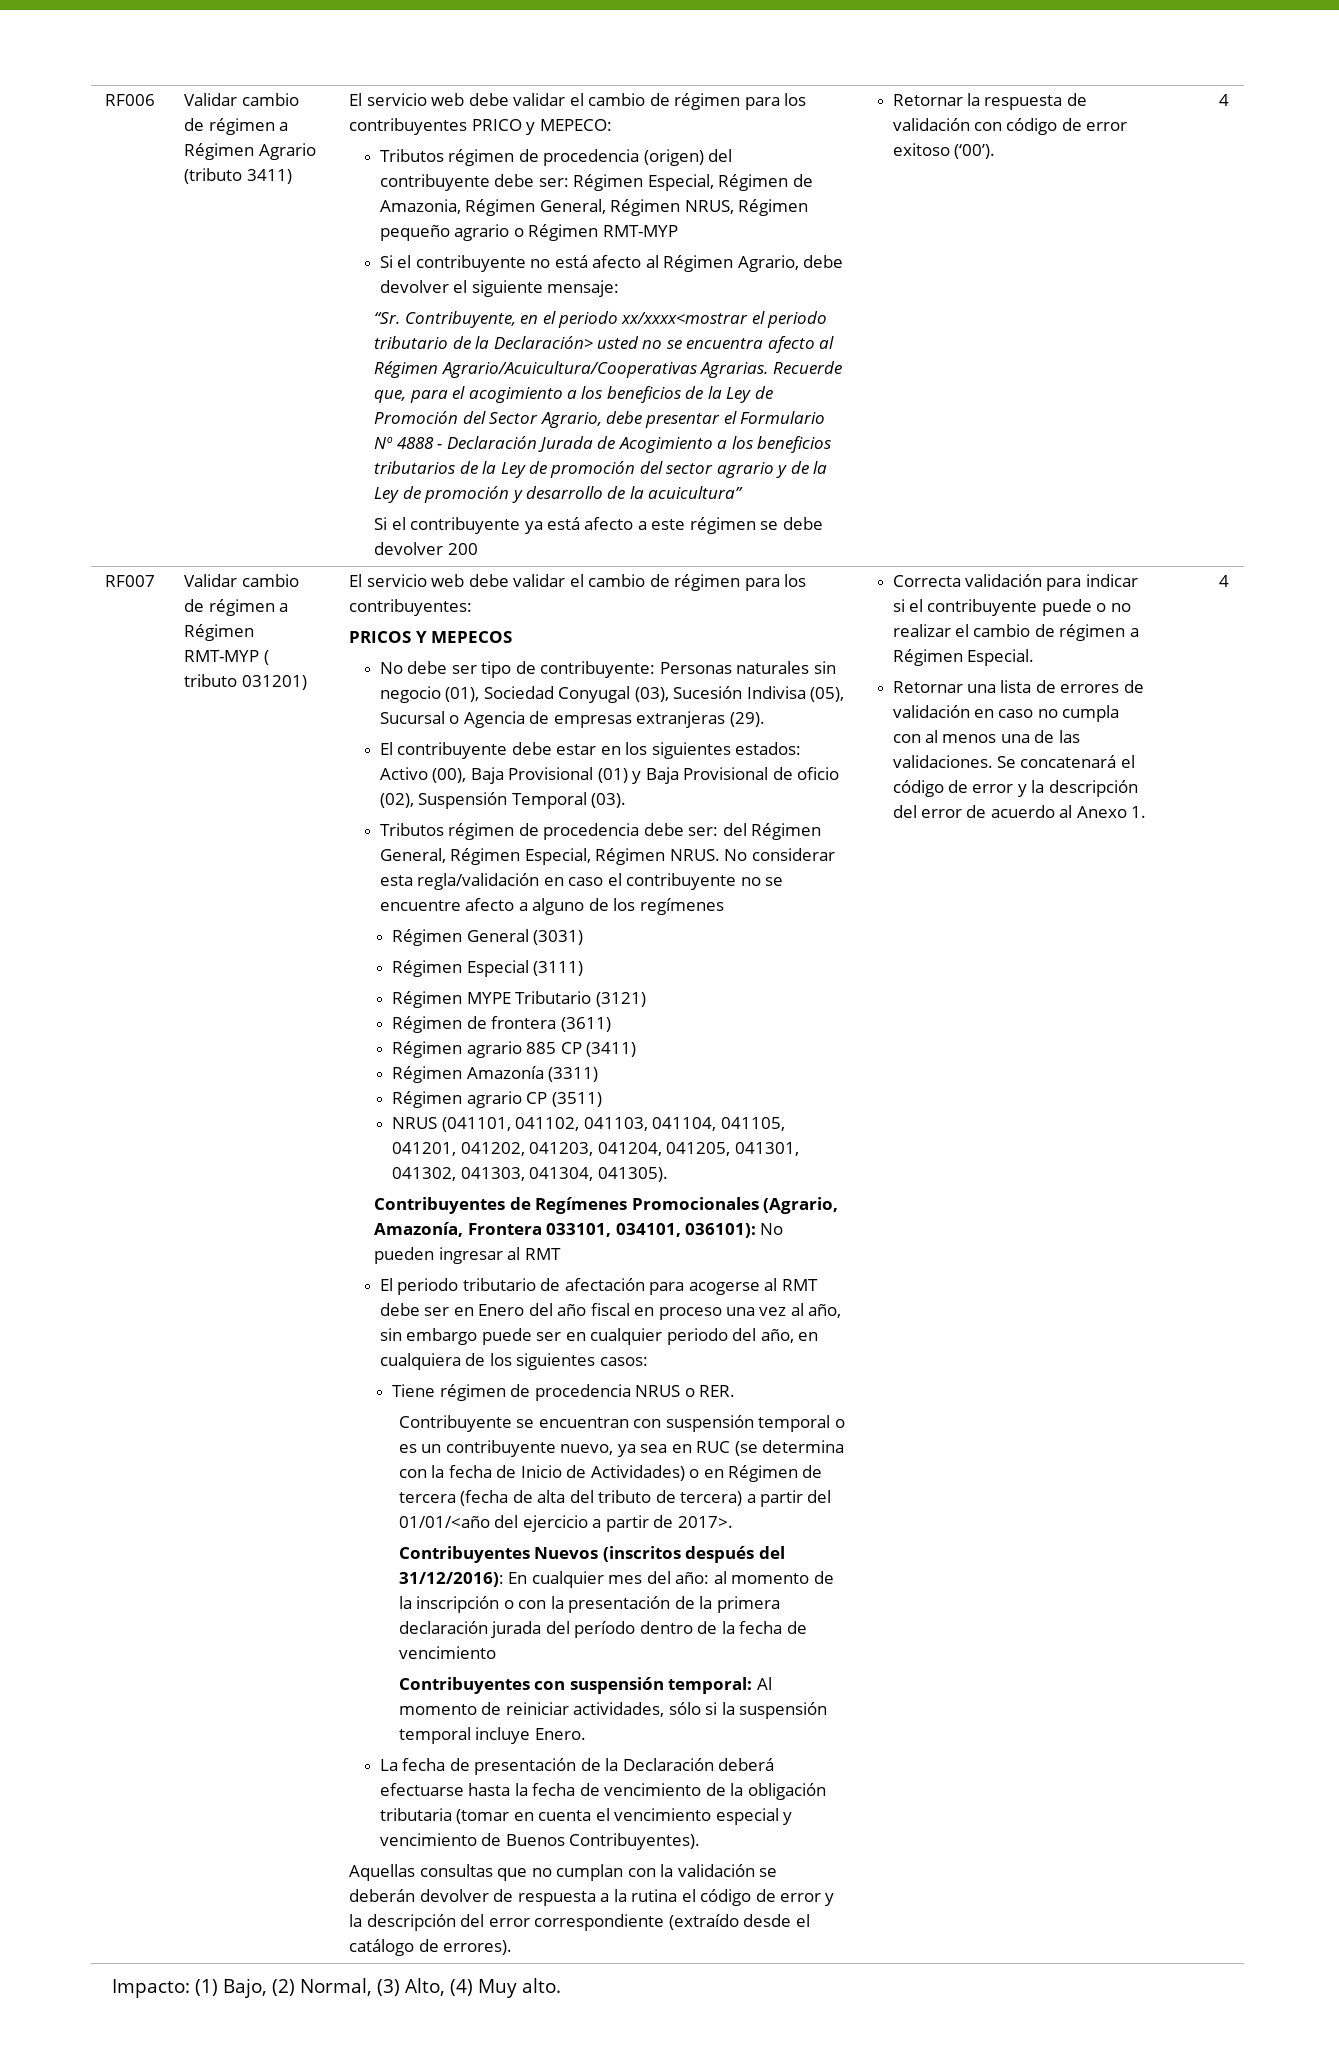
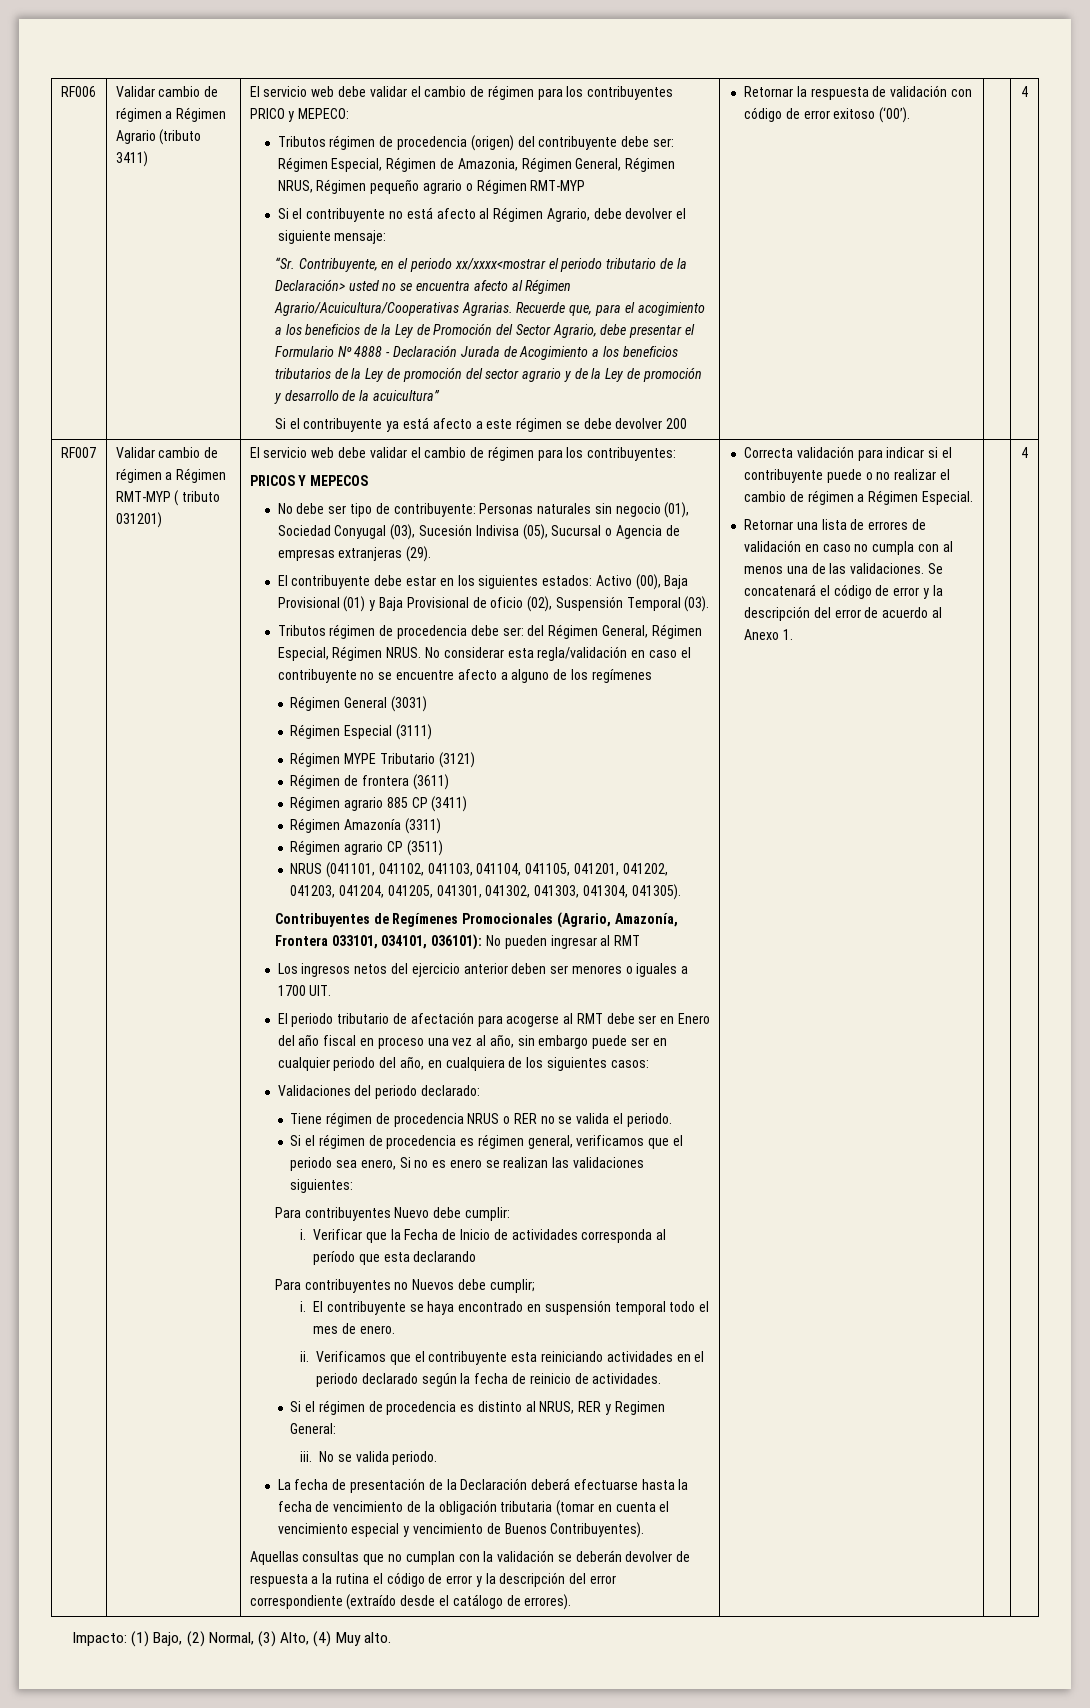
(561, 1254) none -> [277,963,689,977] [277,985,332,996] // Los ingresos netos del ejercicio anterior deben ser menores o iguales a 1700 UIT.
(648, 1361) none -> [277,1085,480,1099] // Validaciones del periodo declarado:
[699,1385,736,1397] [398,1415,845,1432] [398,1440,845,1457] [398,1465,823,1482] [398,1490,832,1507] [398,1515,733,1532] [398,1546,785,1563] [398,1571,834,1588] [398,1596,780,1613] [398,1621,807,1638] [398,1646,496,1659] [398,1677,772,1694] [398,1702,828,1719] [398,1727,586,1744] RER. // Contribuyente se encuentran con suspensión temporal o es un contribuyente nuevo, ya sea en RUC (se determina con la fecha de Inicio de Actividades) o en Régimen de tercera (fecha de alta del tributo de tercera) a partir del 01/01/<año del ejercicio a partir de 2017>. // Contribuyentes Nuevos (inscritos después del 31/12/2016): En cualquier mes del año: al momento de la inscripción o con la presentación de la primera declaración jurada del período dentro de la fecha de vencimiento // Contribuyentes con suspensión temporal: Al momento de reiniciar actividades, sólo si la suspensión temporal incluye Enero. -> [513,1113,672,1127] [290,1134,684,1149] [290,1157,645,1171] [290,1179,354,1193] [274,1207,510,1221] [300,1229,667,1243] [313,1251,477,1265] [274,1279,535,1293] [300,1300,710,1315] [313,1323,395,1334] [300,1351,705,1365] [316,1373,662,1387] [290,1400,665,1415] [290,1423,337,1434] [300,1451,438,1465] RER no se valida el periodo. // Si el régimen de procedencia es régimen general, verificamos que el periodo sea enero, Si no es enero se realizan las validaciones siguientes: // Para contribuyentes Nuevo debe cumplir: // i. Verificar que la Fecha de Inicio de actividades corresponda al período que esta declarando // Para contribuyentes no Nuevos debe cumplir; // i. El contribuyente se haya encontrado en suspensión temporal todo el mes de enero. // ii. Verificamos que el contribuyente esta reiniciando actividades en el periodo declarado según la fecha de reinicio de actividades. // Si el régimen de procedencia es distinto al NRUS, RER y Regimen General: // iii. No se valida periodo.

